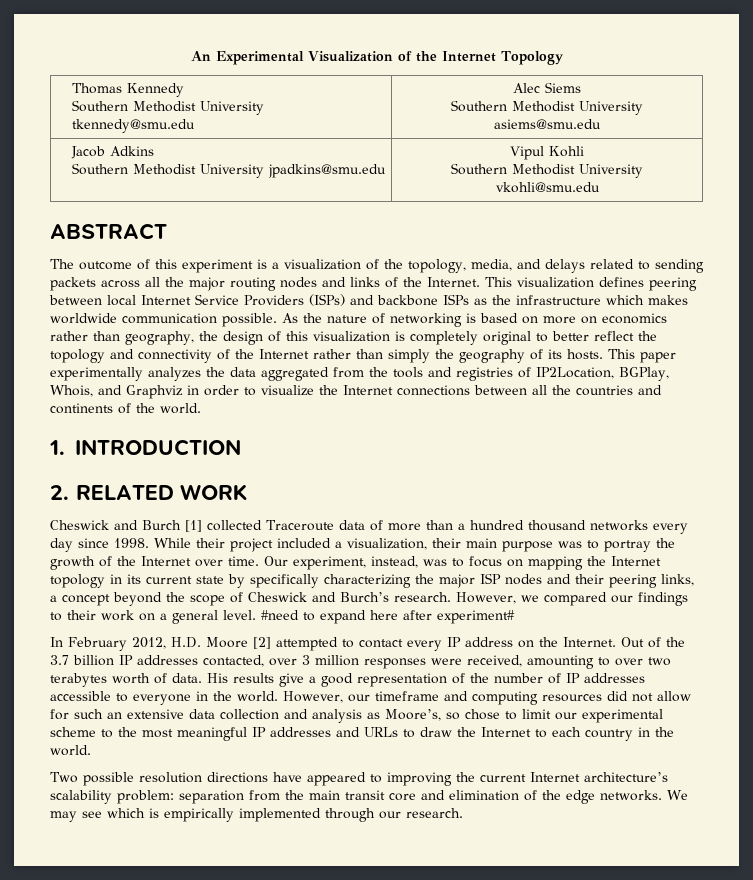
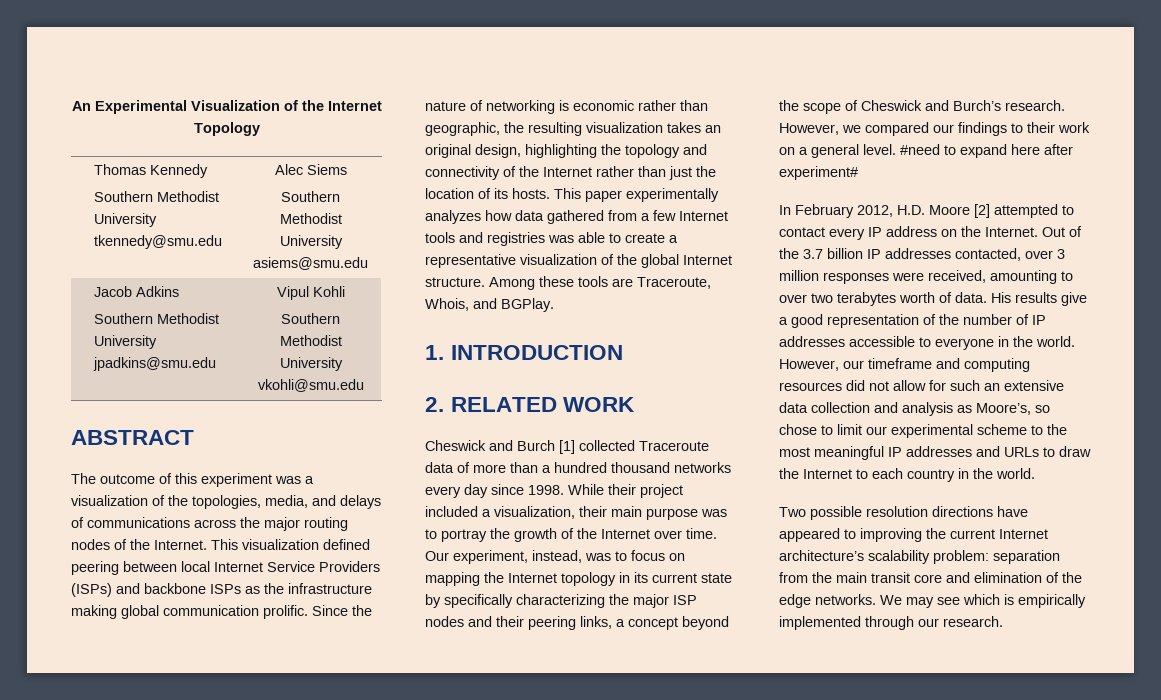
[257,259,267,269] is -> [275,476,301,484] was
[408,259,466,273] topology, -> [192,495,261,509] topologies,
[589,259,704,273] [50,277,160,291] related to sending packets across all -> [71,517,236,528] of communications across
[322,277,380,287] and links -> (110, 544) none
[599,277,644,287] defines -> [323,539,370,550] defined
[606,295,688,305] [50,313,298,327] which makes worldwide communication possible. As -> [71,605,348,619] making global communication prolific. Since
[480,313,667,324] [50,331,634,345] based on more on economics rather than geography, the design of this visualization is completely original to better reflect -> [573,100,708,111] [425,122,721,136] [425,144,597,158] economic rather than geographic, the resulting visualization takes an original design, highlighting
[388,349,525,363] simply the geography -> [669,166,716,180] [425,188,474,199] just the location
[206,367,669,381] [50,385,662,399] [50,403,201,414] the data aggregated from the tools and registries of IP2Location, BGPlay, Whois, and Graphviz in order to visualize the Internet connections between all the countries and continents of the world. -> [485,210,728,224] [425,232,678,246] [425,254,732,268] [425,276,711,290] [425,298,554,312] how data gathered from a few Internet tools and registries was able to create a representative visualization of the global Internet structure. Among these tools are Traceroute, Whois, and BGPlay.

